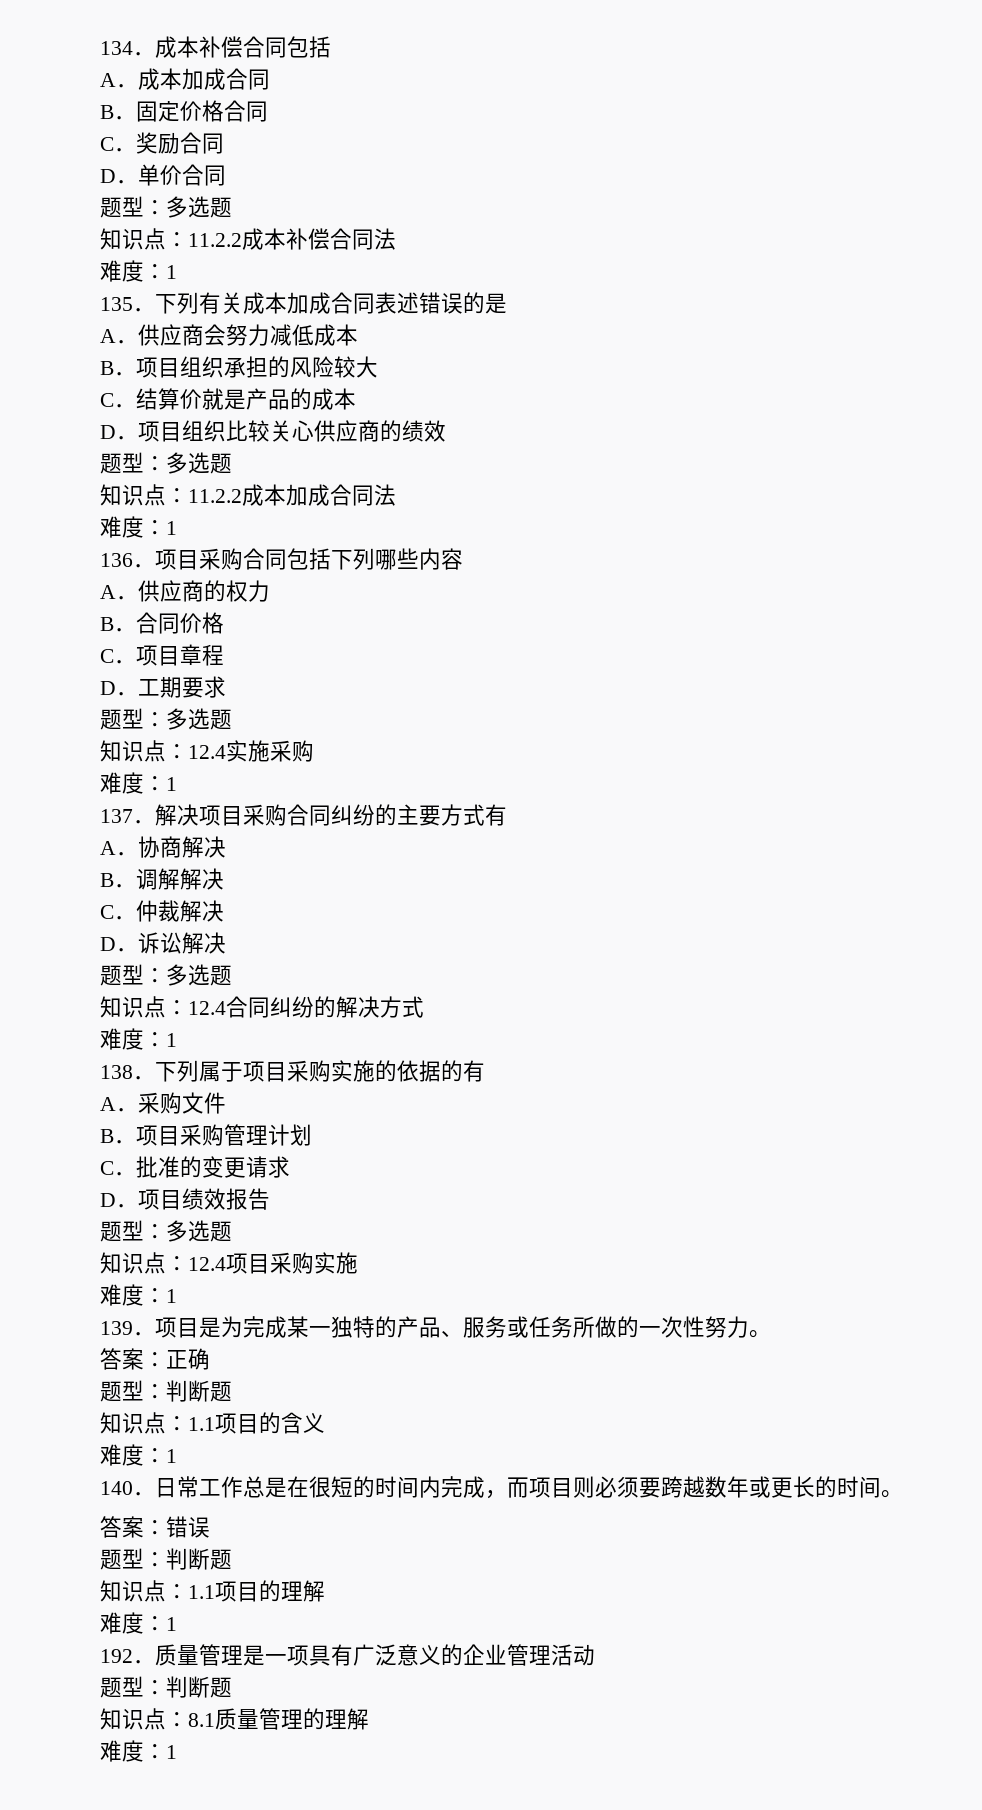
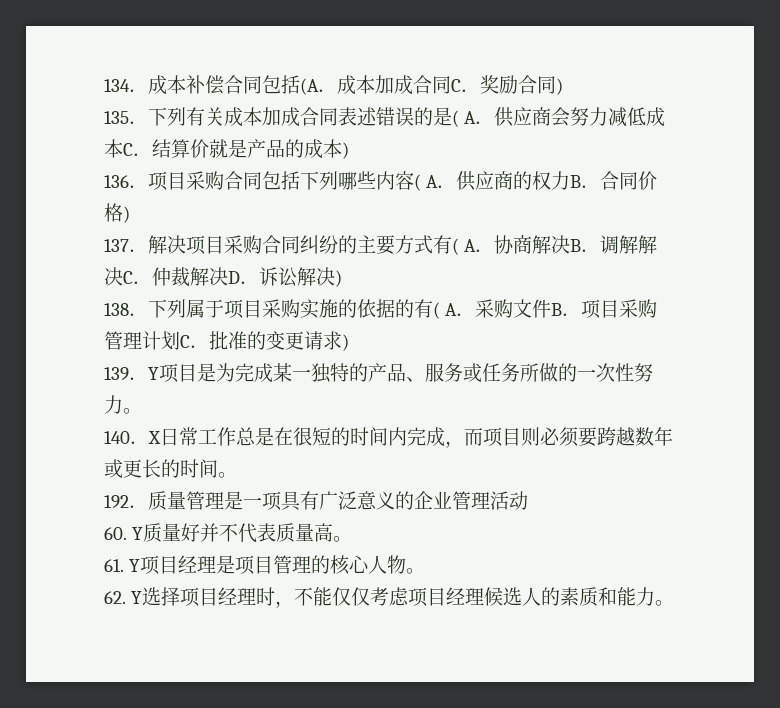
[100,73,116,87] // A -> [300,78,319,95] (A
[100,100,268,122] // B．固定价格合同 // -> (451, 85) none
[100,164,226,186] [100,196,232,218] [100,228,396,250] [100,260,177,282] // D．单价合同 // 题型：多选题 // 知识点：11.2.2成本补偿合同法 // 难度：1 -> [556,78,563,95] )
(507, 303) // -> [452,110,459,127] (
[100,356,378,378] // B．项目组织承担的风险较大 // -> (123, 148) none
[100,420,446,442] [100,452,232,474] [100,484,396,506] [100,516,177,538] // D．项目组织比较关心供应商的绩效 // 题型：多选题 // 知识点：11.2.2成本加成合同法 // 难度：1 -> [342,142,349,159] )
(463, 559) // -> [414,174,421,191] (
(270, 591) // -> (571, 180) none
[100,644,224,666] [100,676,226,698] [100,708,232,730] [100,740,314,762] [100,772,177,794] // C．项目章程 // D．工期要求 // 题型：多选题 // 知识点：12.4实施采购 // 难度：1 -> [123,206,130,223] )
(507, 815) // -> [452,238,459,255] (
(226, 847) // -> (571, 244) none
(224, 879) // -> (123, 276) none
(224, 911) // -> (228, 276) none
[100,964,232,986] [100,996,424,1018] [100,1028,177,1050] // 题型：多选题 // 知识点：12.4合同纠纷的解决方式 // 难度：1 -> [335,270,342,287] )
(485, 1071) // -> [433,302,440,319] (
(226, 1103) // -> (552, 308) none
(312, 1135) // -> (180, 340) none
[100,1188,270,1210] [100,1220,232,1242] [100,1252,358,1274] [100,1284,177,1306] // D．项目绩效报告 // 题型：多选题 // 知识点：12.4项目采购实施 // 难度：1 -> [342,334,349,351] )
(155, 1334) none -> [148,367,159,380] Y
[100,1348,210,1370] [100,1380,232,1402] [100,1412,325,1434] [100,1444,177,1466] // 答案：正确 // 题型：判断题 // 知识点：1.1项目的含义 // 难度：1 -> (142, 411) none
(155, 1494) none -> [148,431,161,444] X
[100,1516,210,1538] [100,1548,232,1570] [100,1580,325,1602] [100,1612,177,1634] // 答案：错误 // 题型：判断题 // 知识点：1.1项目的理解 // 难度：1 -> (237, 475) none
[100,1676,232,1698] [100,1708,369,1730] [100,1740,177,1762] 题型：判断题 // 知识点：8.1质量管理的理解 // 难度：1 -> [104,523,353,543] [104,555,426,575] [104,587,675,608] 60. Y质量好并不代表质量高。 // 61. Y项目经理是项目管理的核心人物。 // 62. Y选择项目经理时，不能仅仅考虑项目经理候选人的素质和能力。

